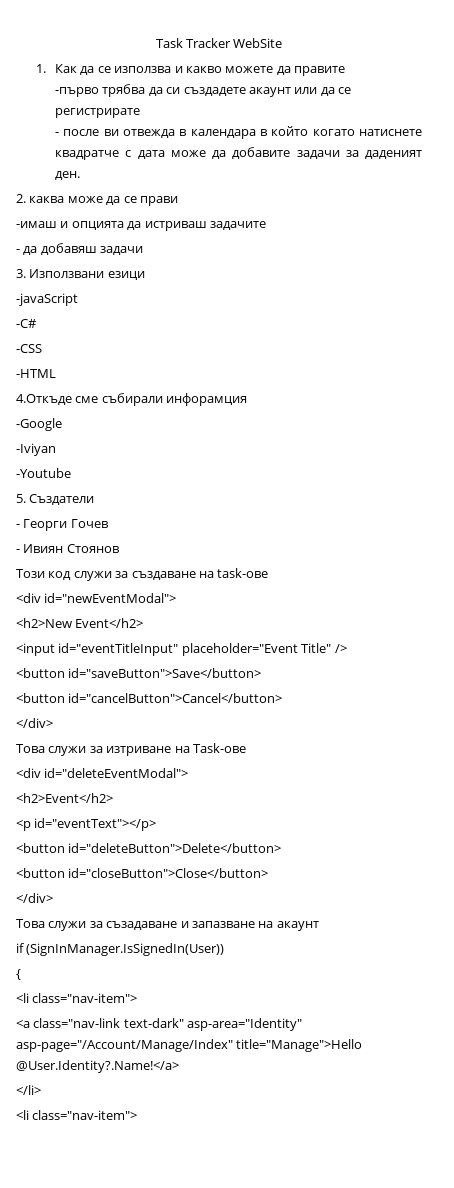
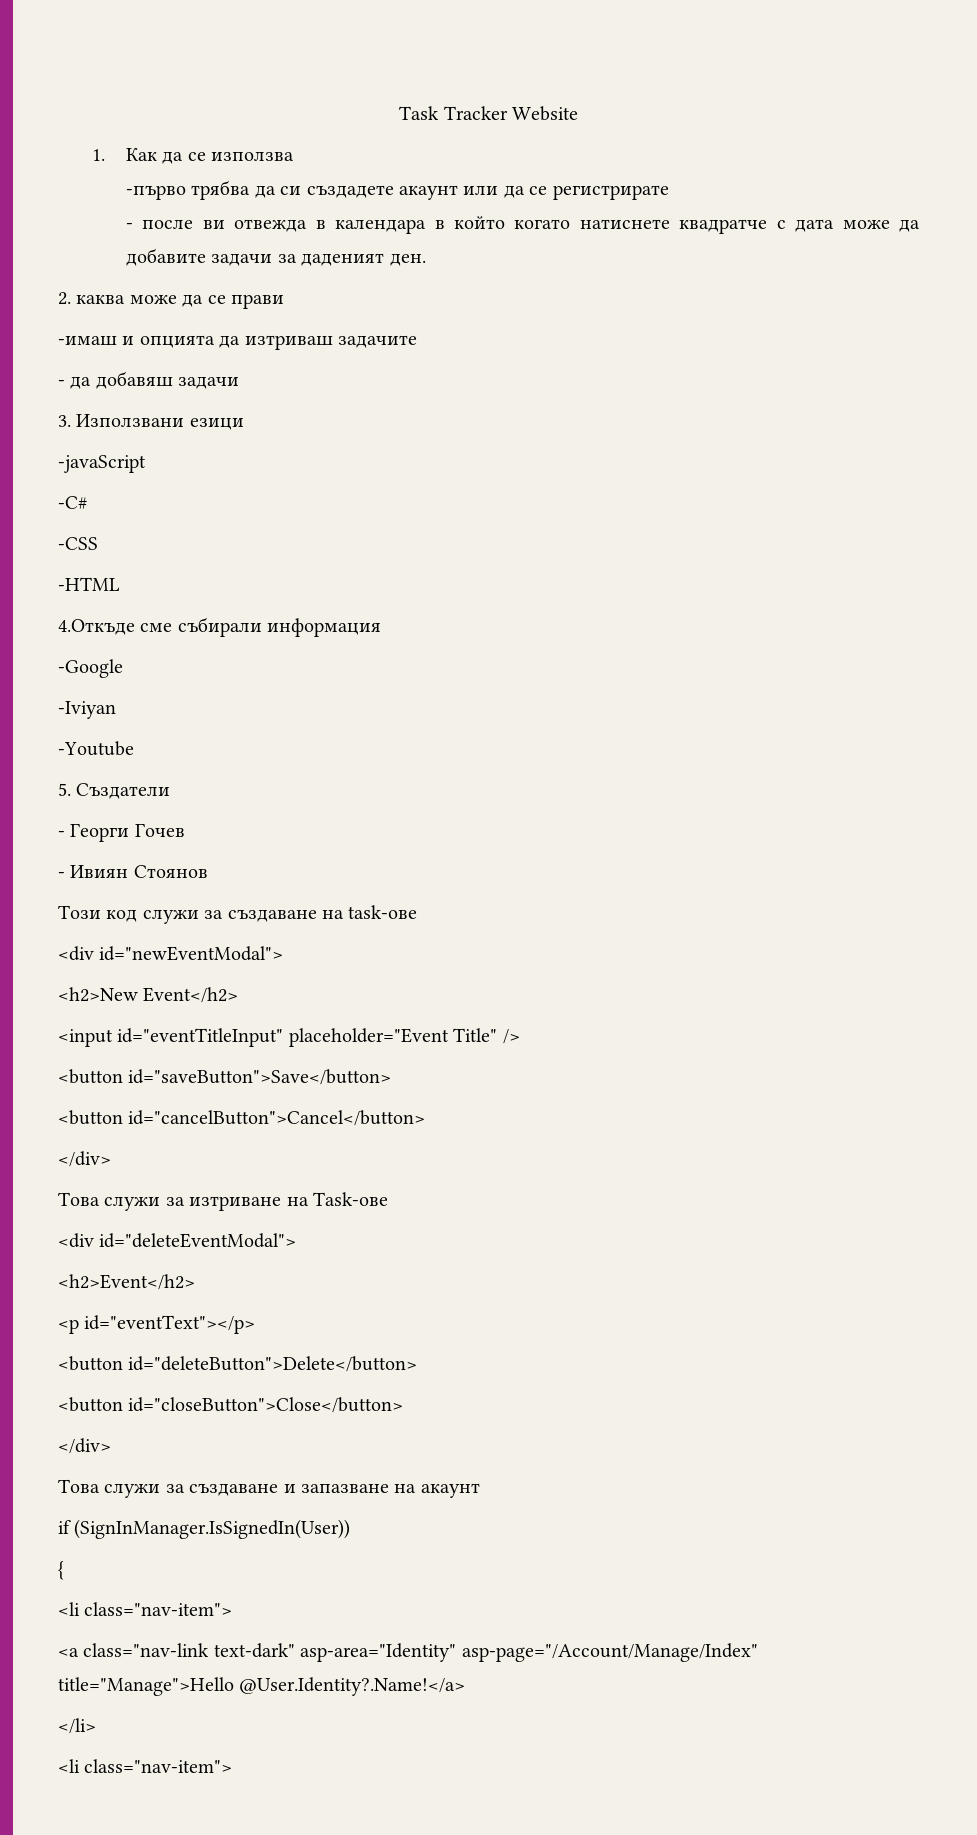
[233,38,283,48] WebSite -> [511,106,578,121] Website
[174,66,346,76] и какво можете да правите -> (295, 156) none
[144,221,207,231] истриваш -> [244,335,333,350] изтриваш
[166,393,248,406] инфорамция -> [267,618,382,637] информация
[106,921,178,930] съзадаване -> [189,1483,279,1496] създаване

